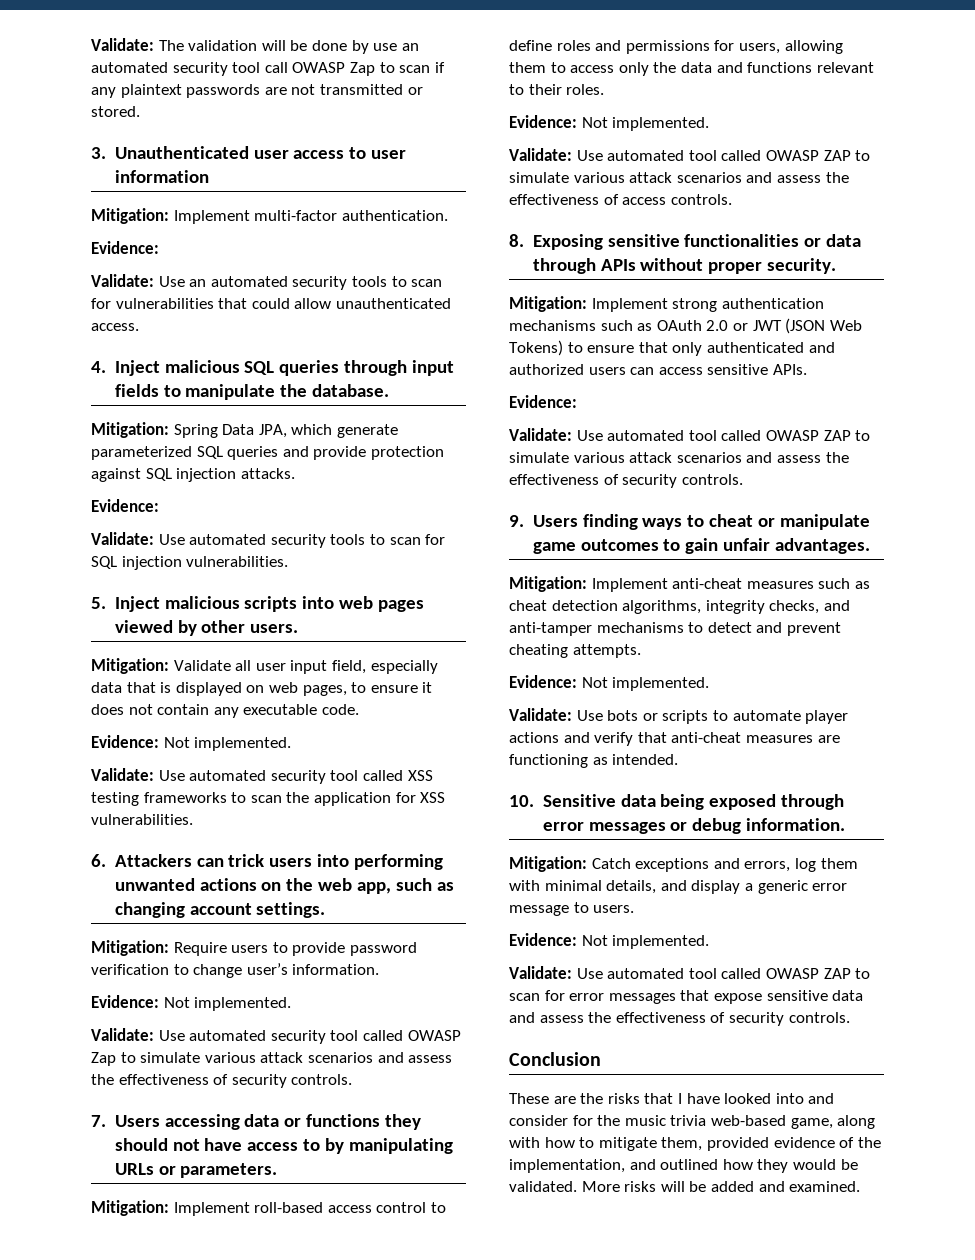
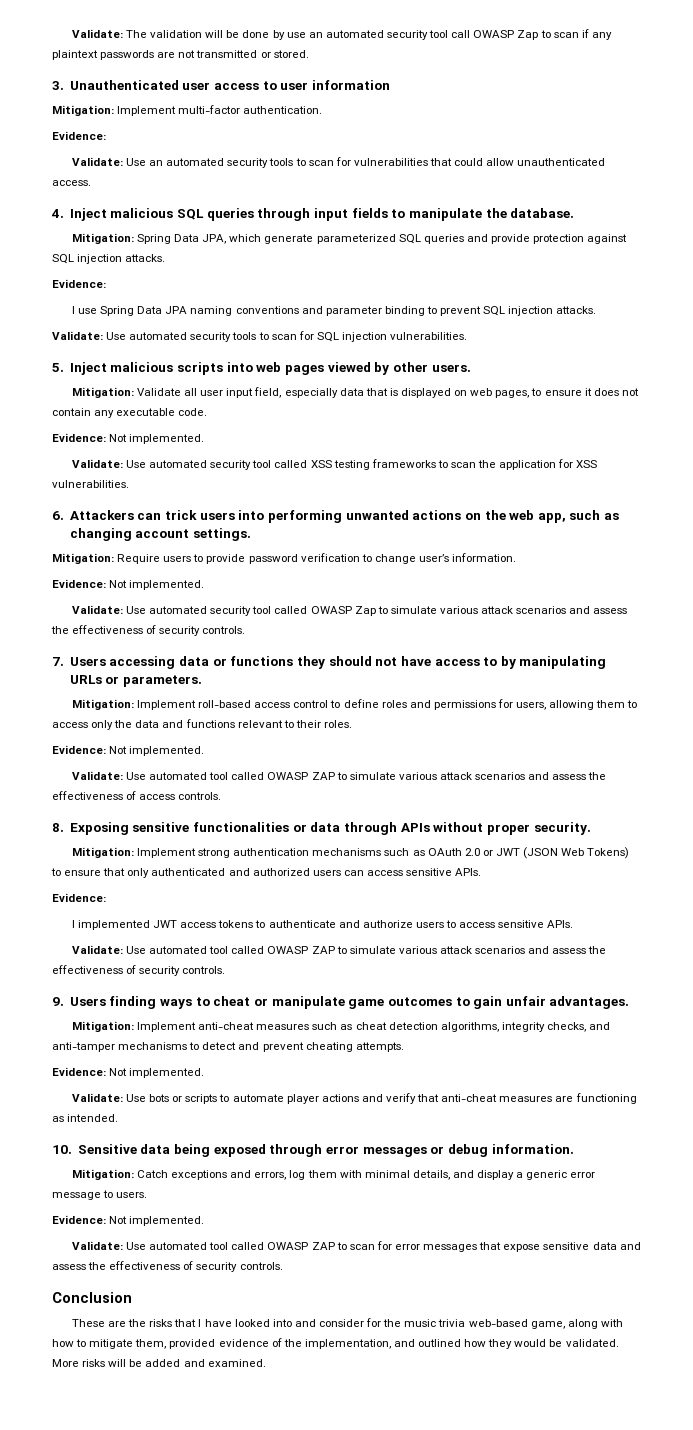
(159, 505) none -> [71,306,597,316] // I use Spring Data JPA naming conventions and parameter binding to prevent SQL injection attacks.
(577, 401) none -> [71,920,574,930] // I implemented JWT access tokens to authenticate and authorize users to access sensitive APIs.

